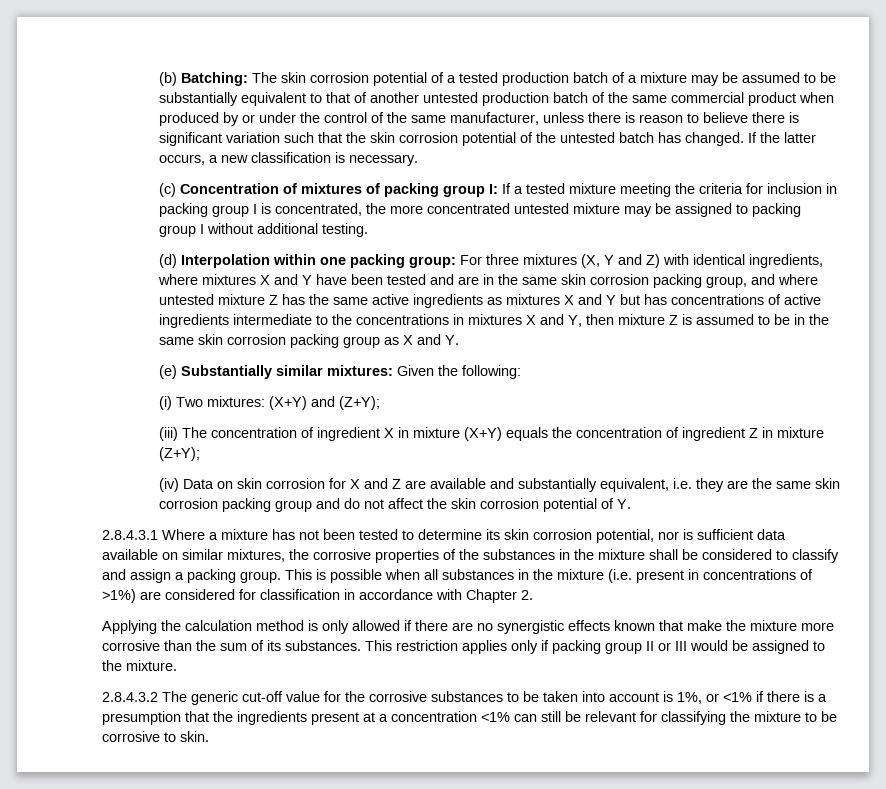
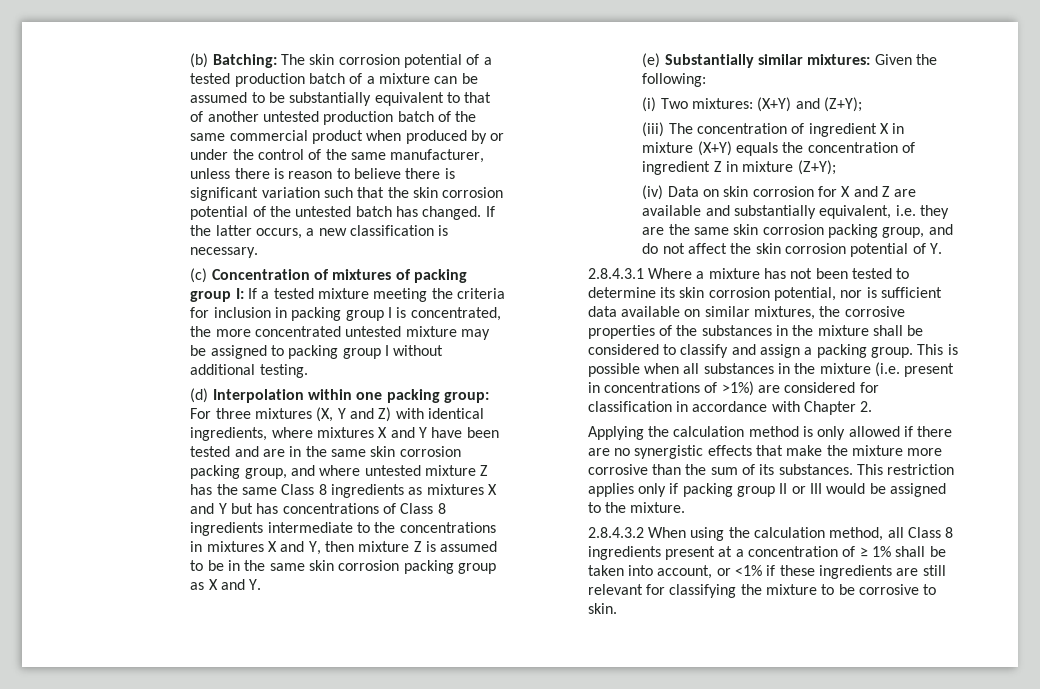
[691,75,720,86] may -> [434,76,458,84] can
[372,294,410,305] active -> [281,484,327,495] Class 8
[784,294,822,305] active -> [400,503,446,514] Class 8
[275,500,313,512] group -> [882,227,925,238] group,
[613,620,655,631] known -> (752, 450) none
[161,691,827,705] [101,711,233,725] The generic cut-off value for the corrosive substances to be taken into account is 1%, or <1% if there is a presumption that the -> [648,527,954,541] When using the calculation method, all Class 8
[480,711,581,722] <1% can still be -> [842,546,946,557] [587,565,946,579] of ≥ 1% shall be taken into account, or <1% if these ingredients are still

